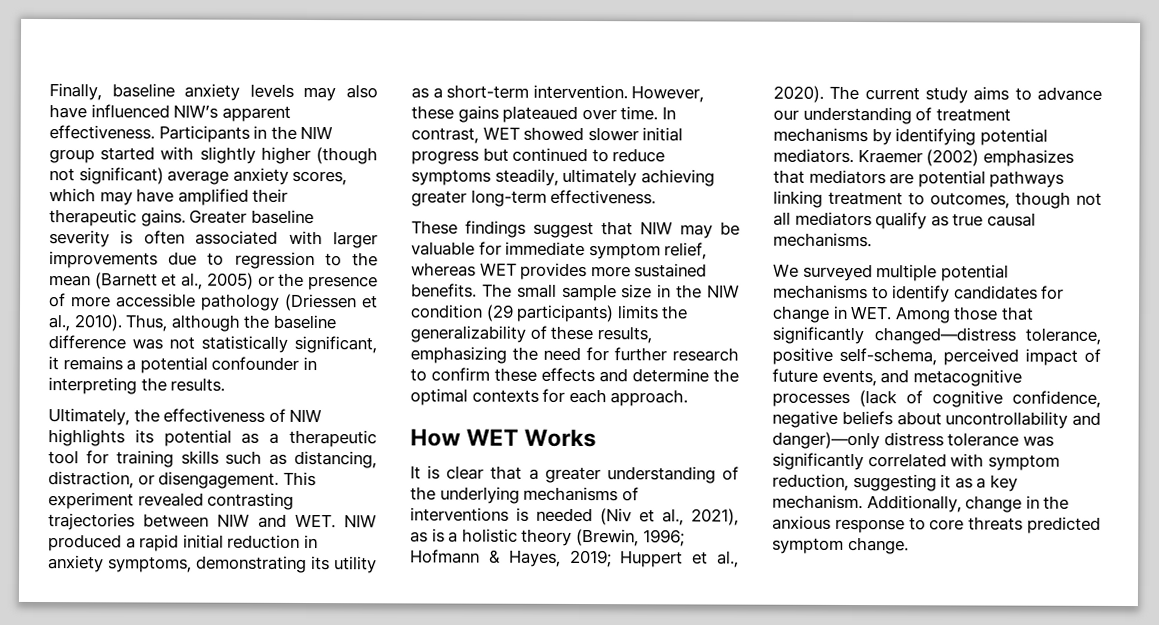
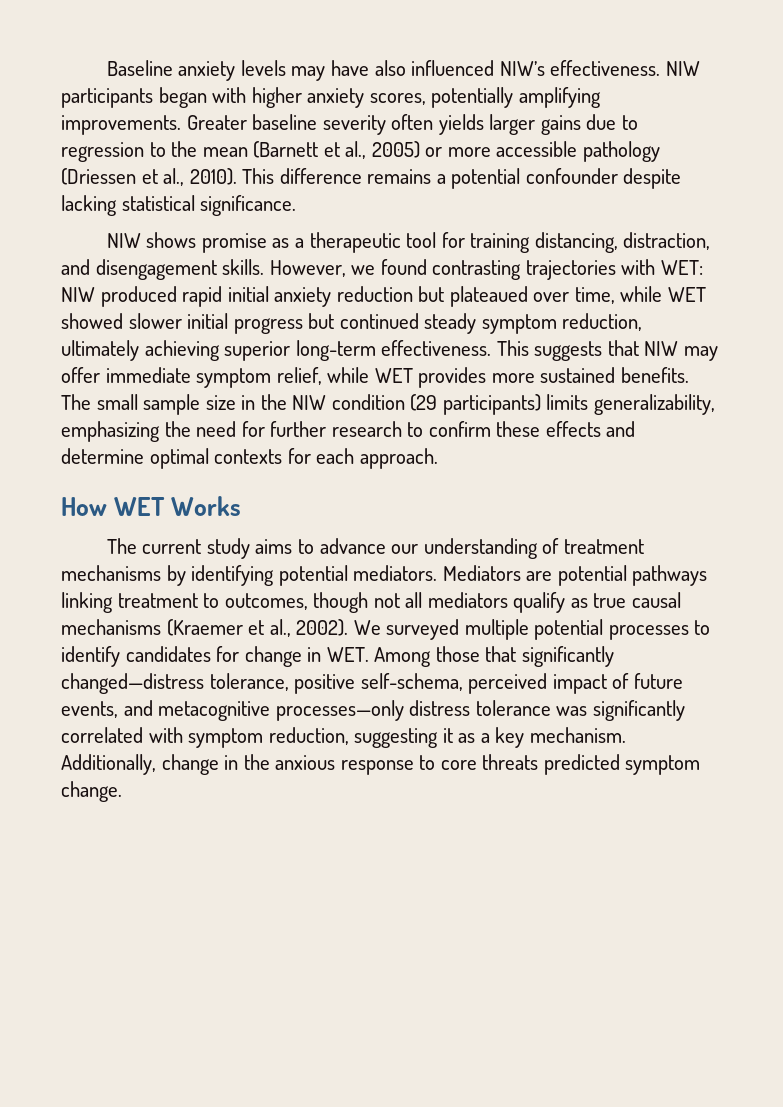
[49,83,175,101] Finally, baseline -> [106,60,173,76] Baseline
[345,84,378,99] [49,104,291,122] [49,125,334,143] [49,146,378,165] [49,167,348,186] [49,188,289,206] [49,209,314,227] [49,230,378,249] [49,251,158,269] also have influenced NIW’s apparent effectiveness. Participants in the NIW group started with slightly higher (though not significant) average anxiety scores, which may have amplified their therapeutic gains. Greater baseline severity is often associated with larger improvements -> [331,60,700,76] [61,87,601,108] [61,114,581,135] have also influenced NIW’s effectiveness. NIW participants began with higher anxiety scores, potentially amplifying improvements. Greater baseline severity often yields larger gains
[278,272,378,291] [49,293,66,308] the presence of -> (443, 152) none
[125,314,336,332] [48,335,377,354] [48,356,317,374] [48,377,226,395] [48,408,323,426] [48,429,232,447] Thus, although the baseline difference was not statistically significant, it remains a potential confounder in interpreting the results. // Ultimately, the effectiveness of NIW highlights its potential -> [242,168,682,189] [61,195,297,216] [106,232,267,253] This difference remains a potential confounder despite lacking statistical significance. // NIW shows promise
[180,450,377,469] [48,471,316,489] [48,492,295,510] [48,513,336,531] skills such as distancing, distraction, or disengagement. This experiment revealed contrasting trajectories between NIW and WET. -> [534,232,711,253] [61,259,703,280] distancing, distraction, and disengagement skills. However, we found contrasting trajectories with WET:
[125,537,136,549] a -> (177, 296) none
[227,534,318,549] [48,555,377,574] [411,84,705,103] [411,105,676,123] [411,127,479,144] reduction in anxiety symptoms, demonstrating its utility as a short-term intervention. However, these gains plateaued over time. In contrast, -> [274,286,663,307] anxiety reduction but plateaued over time, while
[591,148,666,163] [411,168,559,186] to reduce symptoms steadily, -> [424,313,643,334] steady symptom reduction,
[411,190,467,207] greater -> [224,341,291,361] superior
[411,220,740,239] [411,241,502,256] // These findings suggest that NIW may be valuable for -> [496,340,718,361] [61,367,100,383] This suggests that NIW may offer
[411,262,476,277] whereas -> [327,367,370,383] while
[661,305,689,320] [410,325,652,344] the generalizability of these results, -> [593,394,715,415] generalizability,
[713,368,739,383] the -> (144, 456) none
[410,465,739,484] [410,486,639,504] [410,507,739,526] [410,528,685,547] [410,549,739,568] [773,85,824,103] It is clear that a greater understanding of the underlying mechanisms of interventions is needed (Niv et al., 2021), as is a holistic theory (Brewin, 1996; Hofmann & Hayes, 2019; Huppert et al., 2020). -> (241, 506) none
[857,149,1074,167] [773,169,886,185] Kraemer (2002) emphasizes that mediators -> [442,565,521,581] Mediators
[773,232,872,248] mechanisms. // -> [61,619,349,637] mechanisms (Kraemer et al., 2002).
[773,284,868,300] mechanisms -> [608,625,689,640] processes
[772,390,1101,408] [772,410,1101,429] [772,431,880,450] processes (lack of cognitive confidence, negative beliefs about uncontrollability and danger)—only -> [275,700,404,721] processes—only

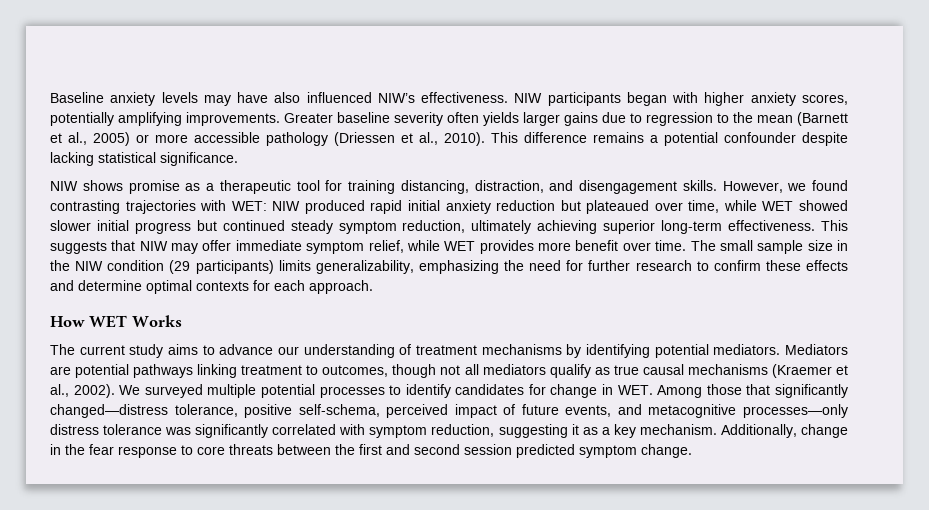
[540,367,689,383] sustained benefits. -> [575,240,687,251] benefit over time.
[275,755,336,770] anxious -> [89,444,114,455] fear
(539, 762) none -> [277,444,512,455] between the first and second session

